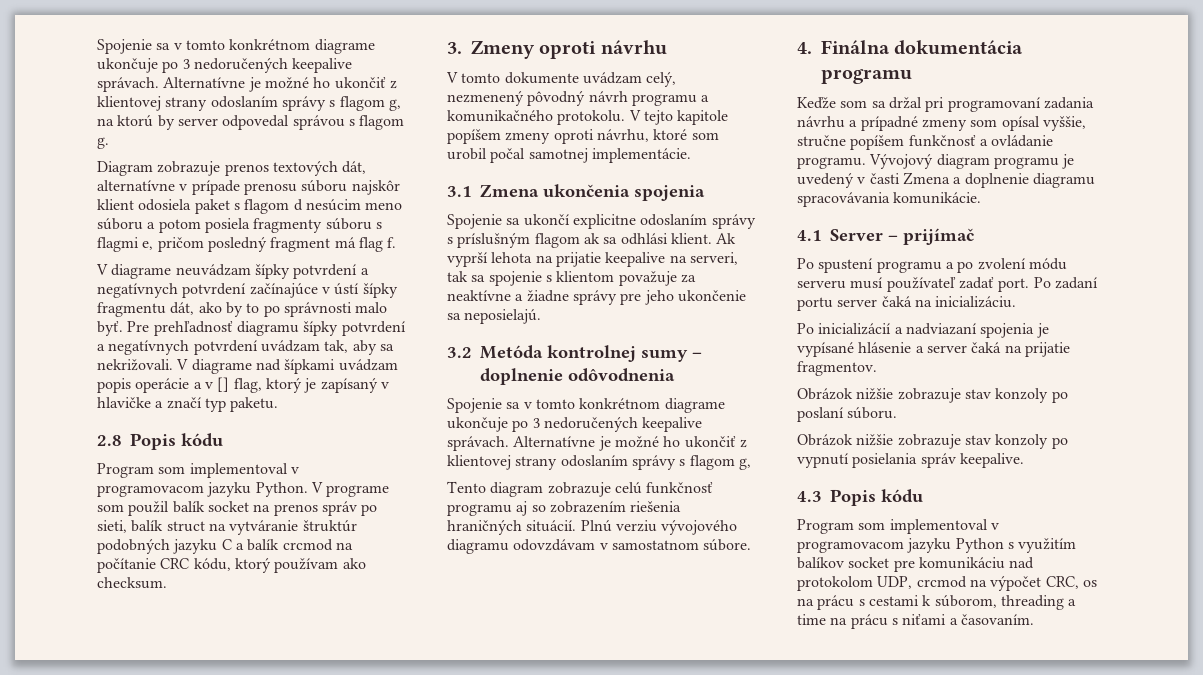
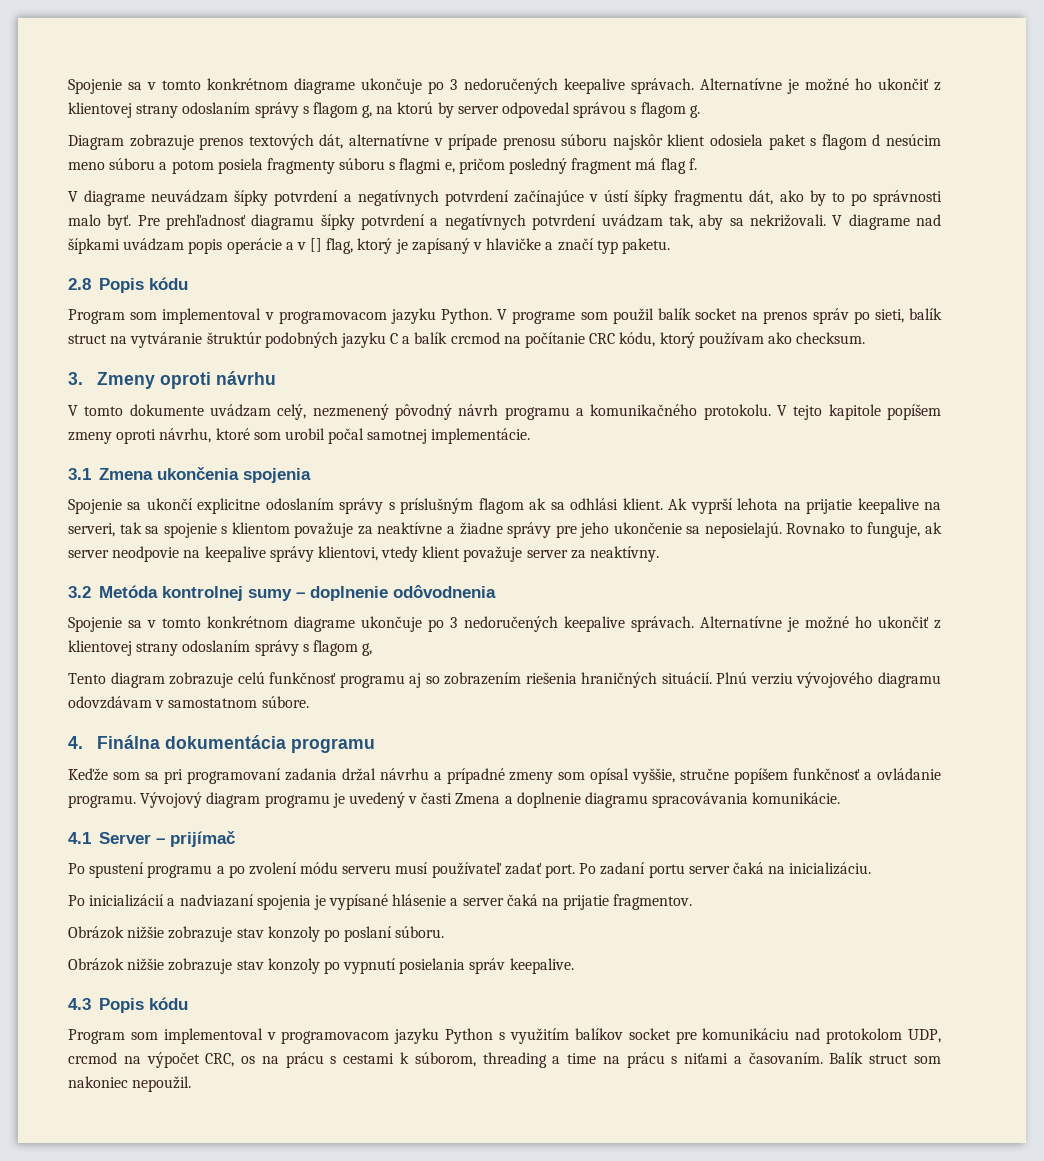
(542, 316) none -> [786,522,942,538] [68,546,660,562] Rovnako to funguje, ak server neodpovie na keepalive správy klientovi, vtedy klient považuje server za neaktívny.
[888,97,922,109] držal -> (159, 776) none
(1094, 103) none -> [341,768,376,781] držal
(1034, 619) none -> [829,1052,941,1064] [68,1076,192,1092] Balík struct som nakoniec nepoužil.

